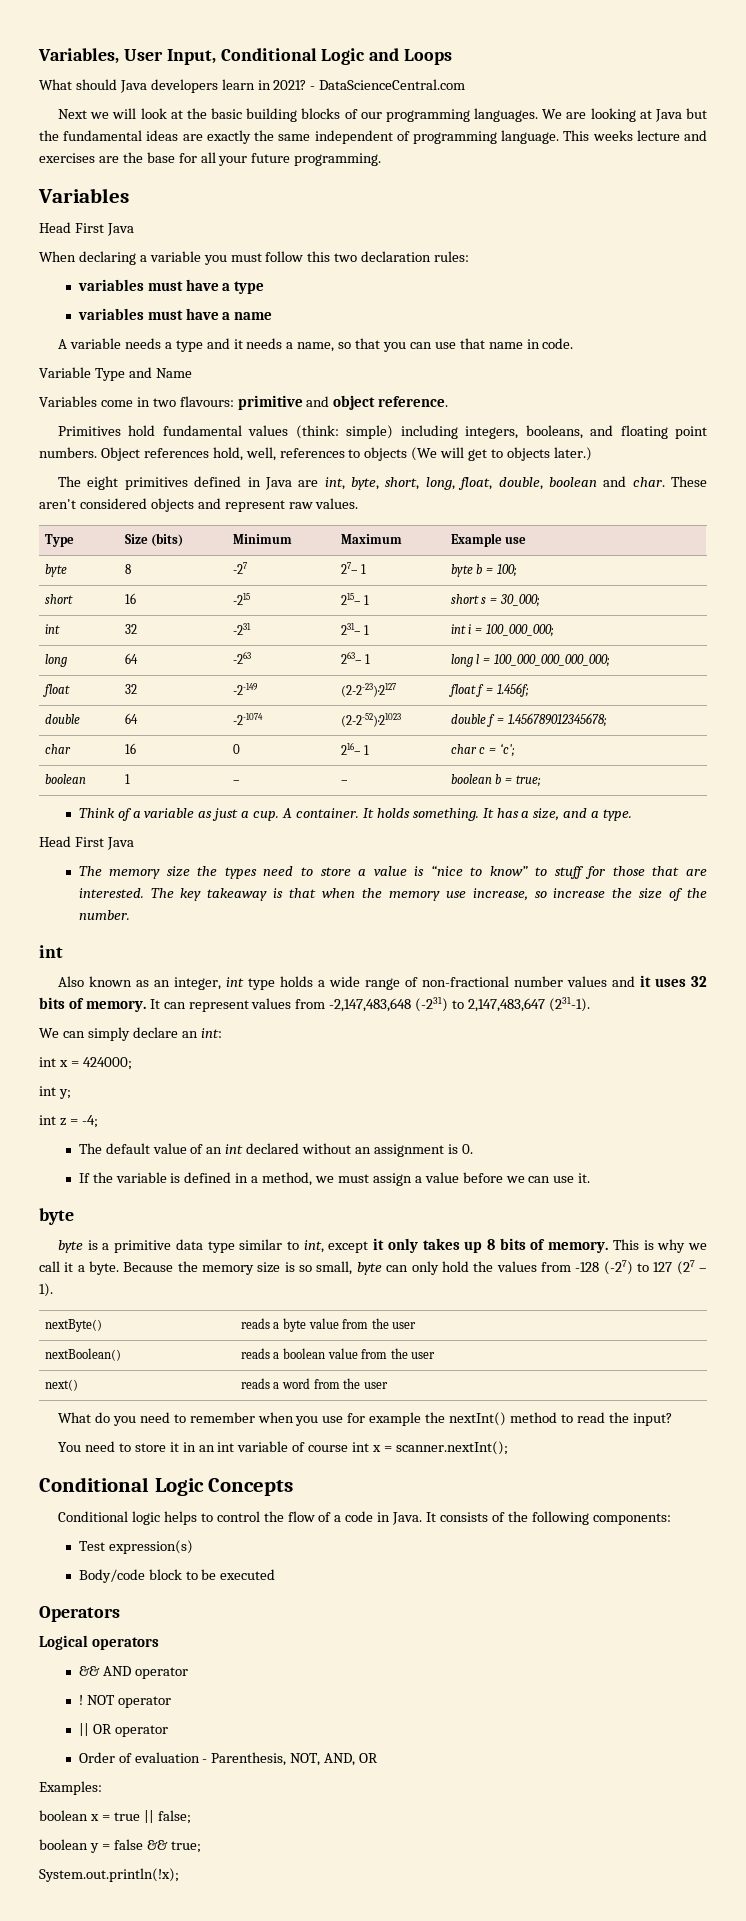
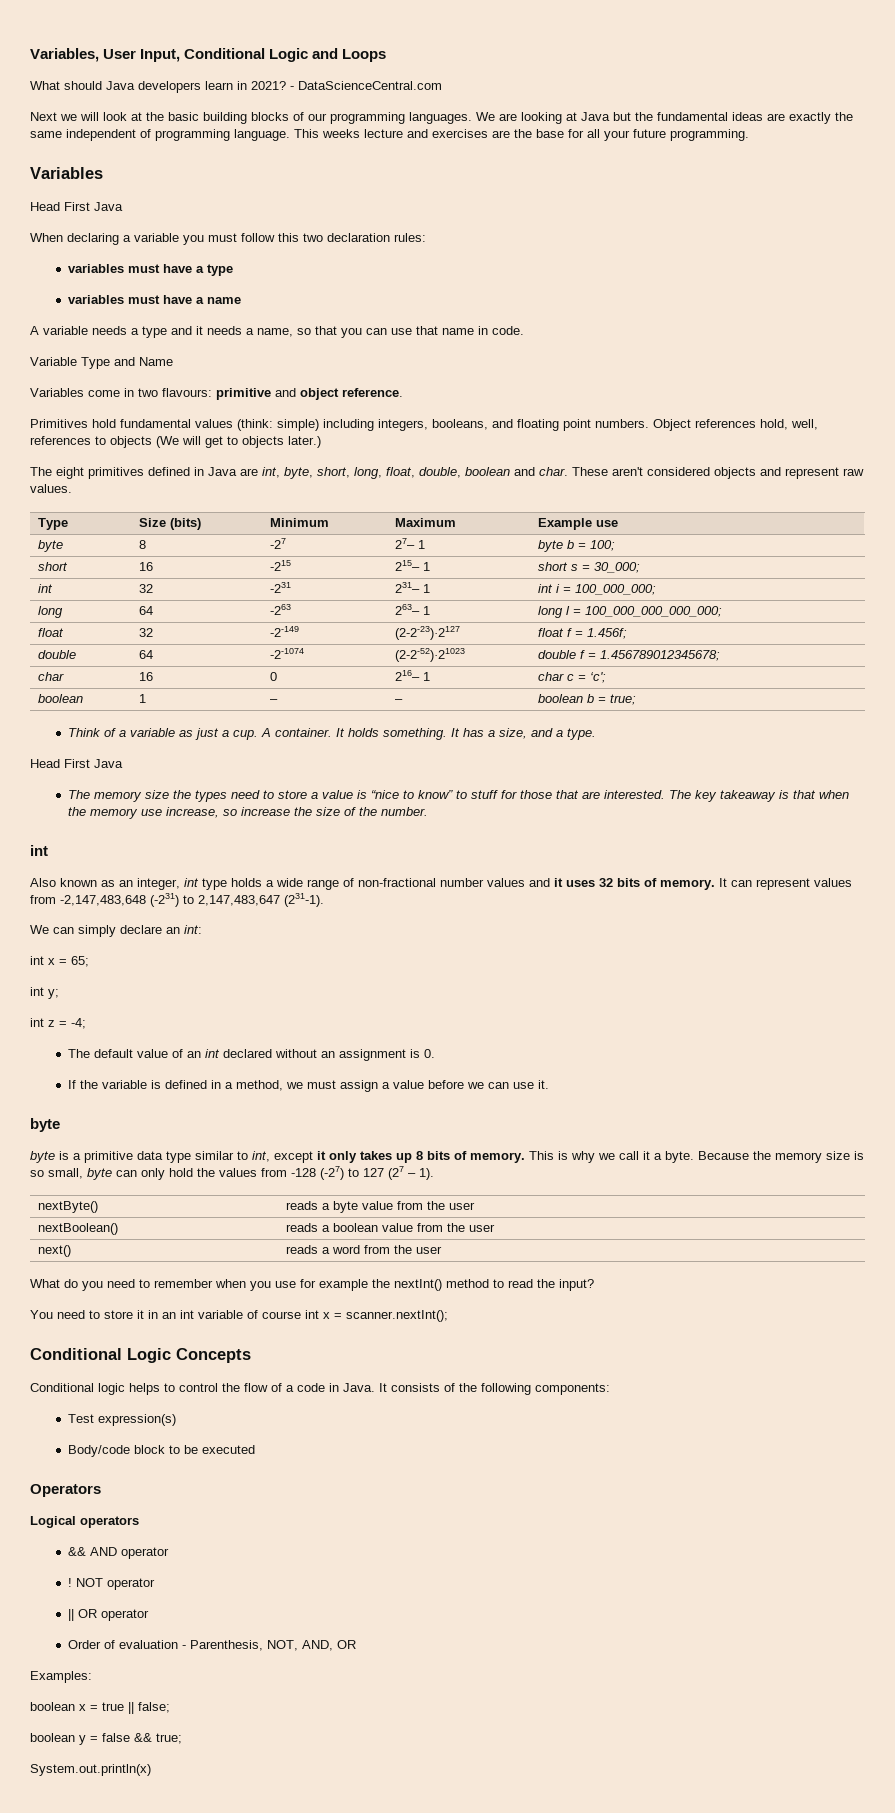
[82,1057,132,1070] 424000; -> [71,956,89,967] 65;
[39,1868,179,1882] System.out.println(!x); -> [30,1764,151,1776] System.out.println(x)

